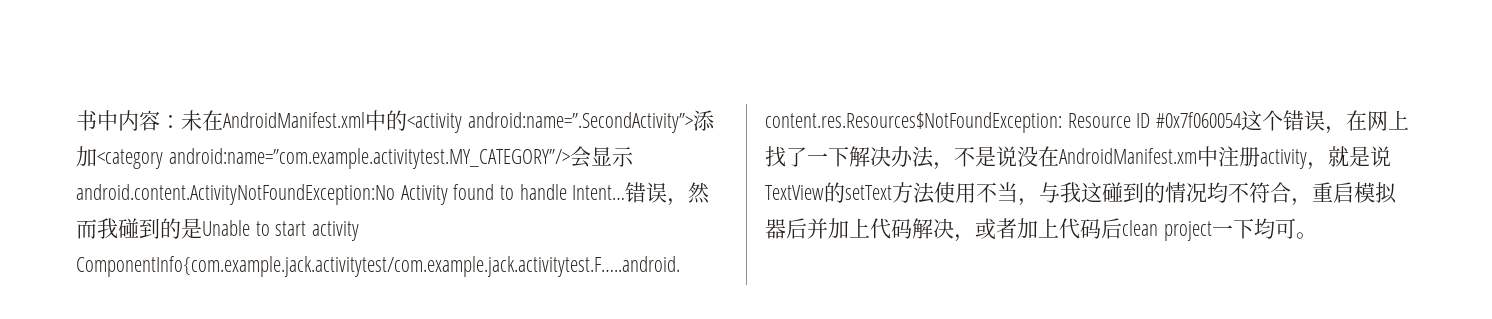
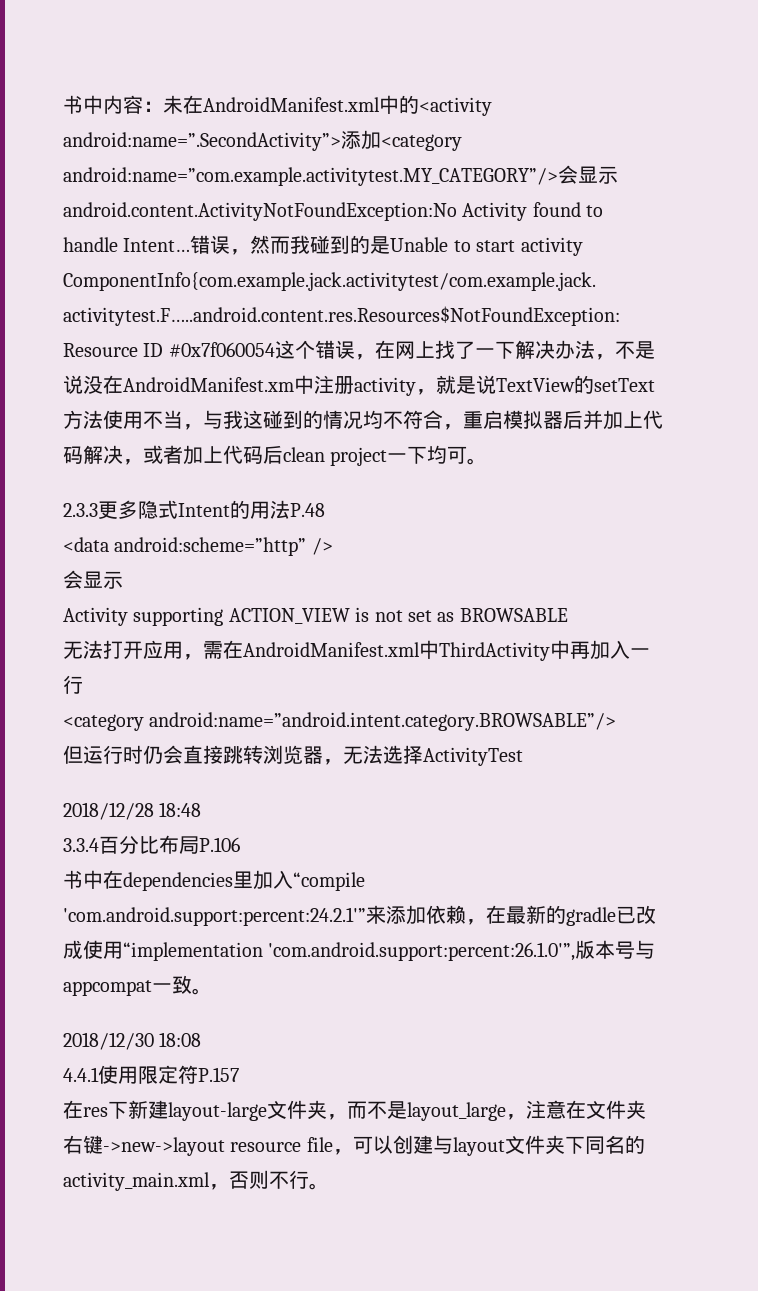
(1317, 235) none -> [63,500,325,519] [63,537,333,556] [63,570,123,589] [63,607,568,626] [63,640,650,661] [63,675,83,694] [63,712,617,731] [63,745,523,766] [63,802,202,820] [63,835,240,854] [63,870,365,891] [63,905,656,926] [63,940,656,961] [63,975,212,996] [63,1032,202,1050] [63,1065,239,1084] [63,1100,646,1121] [63,1135,645,1156] [63,1170,329,1191] // 2.3.3更多隐式Intent的用法P.48 // <data android:scheme=”http” /> // 会显示 // Activity supporting ACTION_VIEW is not set as BROWSABLE // 无法打开应用，需在AndroidManifest.xml中ThirdActivity中再加入一行 // <category android:name=”android.intent.category.BROWSABLE”/> // 但运行时仍会直接跳转浏览器，无法选择ActivityTest // 2018/12/28 18:48 // 3.3.4百分比布局P.106 // 书中在dependencies里加入“compile 'com.android.support:percent:24.2.1'”来添加依赖，在最新的gradle已改成使用“implementation 'com.android.support:percent:26.1.0'”,版本号与appcompat一致。 // 2018/12/30 18:08 // 4.4.1使用限定符P.157 // 在res下新建layout-large文件夹，而不是layout_large，注意在文件夹右键->new->layout resource file，可以创建与layout文件夹下同名的activity_main.xml，否则不行。

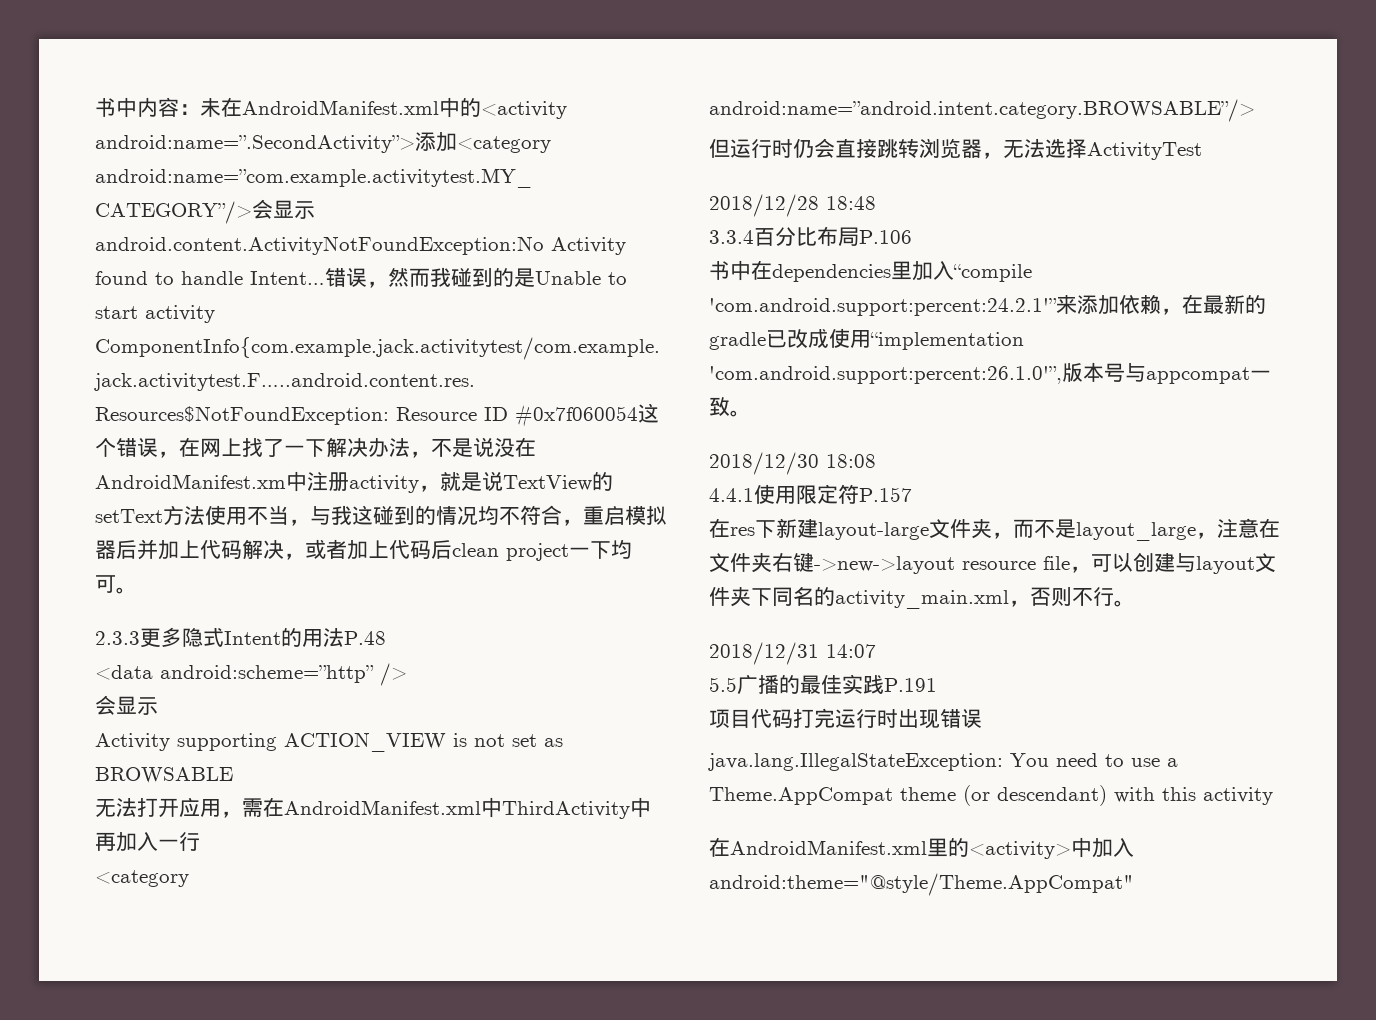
(329, 1186) none -> [709,642,876,665] [709,674,937,694] [709,708,982,729] [708,753,1178,771] [709,785,1273,806] [709,837,1134,859] [709,873,1134,896] // 2018/12/31 14:07 // 5.5广播的最佳实践P.191 // 项目代码打完运行时出现错误 // java.lang.IllegalStateException: You need to use a Theme.AppCompat theme (or descendant) with this activity // 在AndroidManifest.xml里的<activity>中加入android:theme="@style/Theme.AppCompat"

